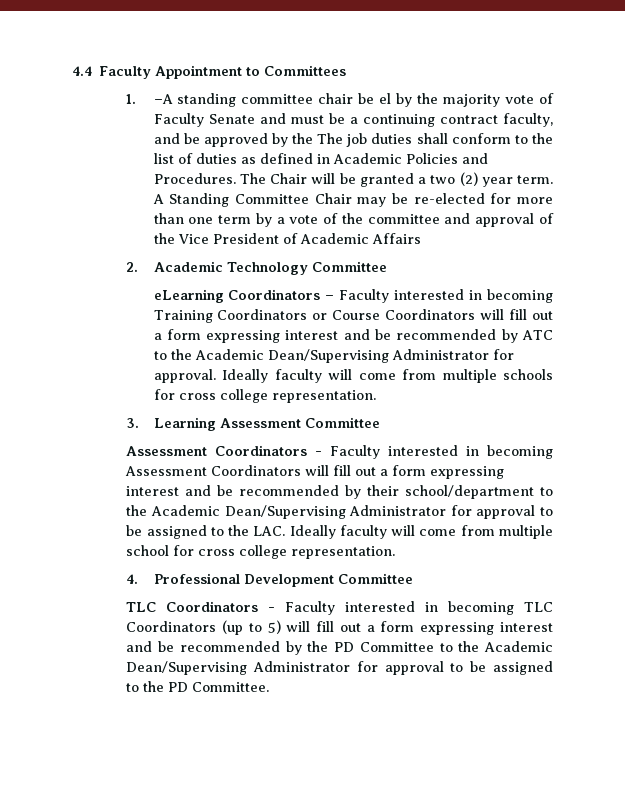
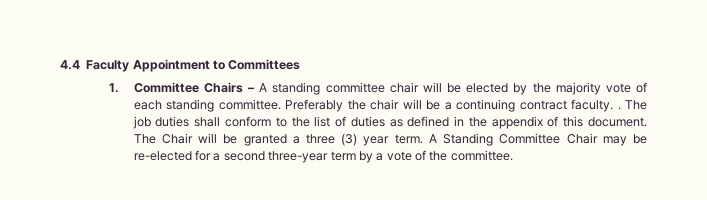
[153,93,392,107] –A standing committee chair be el -> [133,82,509,95] Committee Chairs – A standing committee chair will be elected
[153,113,553,127] [153,133,314,147] Faculty Senate and must be a continuing contract faculty, and be approved by the -> [133,99,621,112] each standing committee. Preferably the chair will be a continuing contract faculty. .
[332,153,488,164] [153,173,236,184] Academic Policies and Procedures. -> [468,116,648,129] the appendix of this document.
[430,172,478,186] two (2) -> [306,133,358,146] three (3)
[517,197,554,204] [153,213,214,224] more than one -> [213,151,329,163] a second three-year
[367,213,554,227] [153,233,421,244] [126,261,388,275] [153,289,553,303] [153,309,553,323] [153,329,554,343] [153,349,514,363] [153,369,553,383] [153,389,376,403] [126,417,380,431] [126,445,553,459] [125,465,505,479] [126,485,553,499] [126,505,553,519] [126,525,553,539] [126,545,396,559] [126,573,413,587] [126,601,553,615] [126,620,553,635] [126,641,553,655] [126,661,553,675] [126,681,270,692] committee and approval of the Vice President of Academic Affairs // 2. Academic Technology Committee // eLearning Coordinators – Faculty interested in becoming Training Coordinators or Course Coordinators will fill out a form expressing interest and be recommended by ATC to the Academic Dean/Supervising Administrator for approval. Ideally faculty will come from multiple schools for cross college representation. // 3. Learning Assessment Committee // Assessment Coordinators - Faculty interested in becoming Assessment Coordinators will fill out a form expressing interest and be recommended by their school/department to the Academic Dean/Supervising Administrator for approval to be assigned to the LAC. Ideally faculty will come from multiple school for cross college representation. // 4. Professional Development Committee // TLC Coordinators - Faculty interested in becoming TLC Coordinators (up to 5) will fill out a form expressing interest and be recommended by the PD Committee to the Academic Dean/Supervising Administrator for approval to be assigned to the PD Committee. -> [450,150,513,161] committee.

